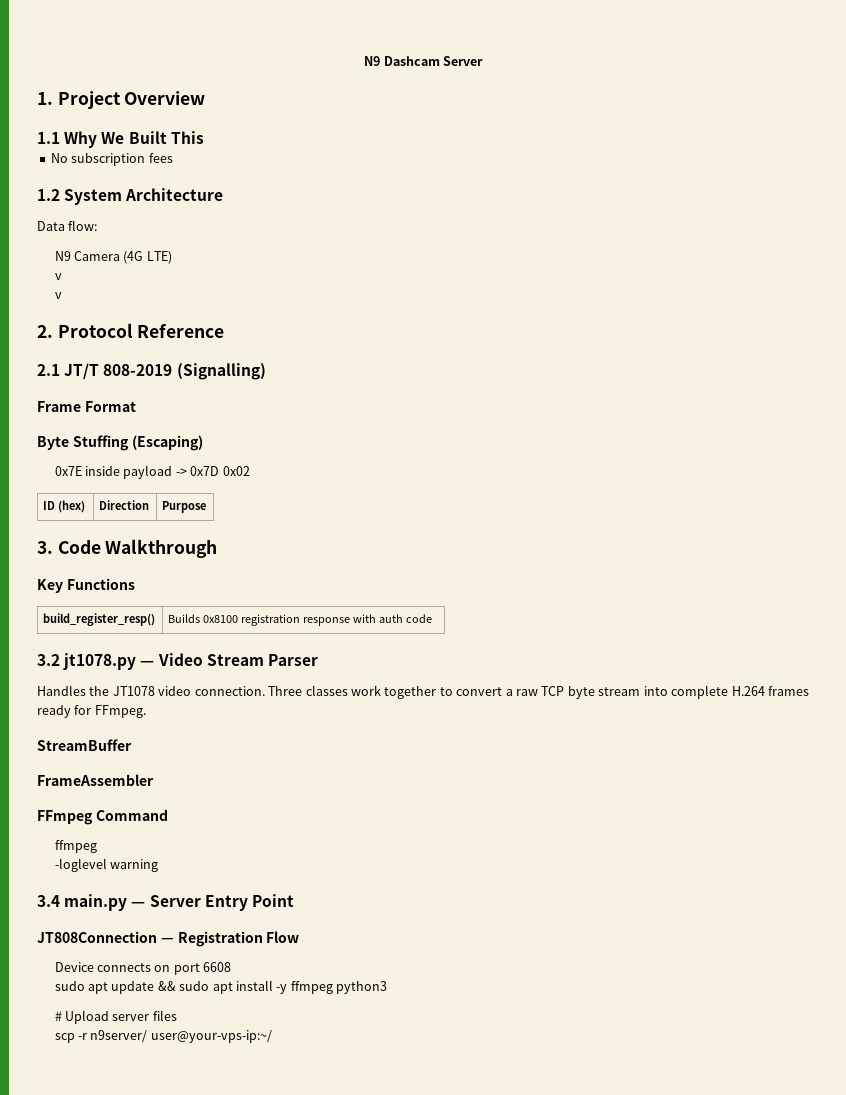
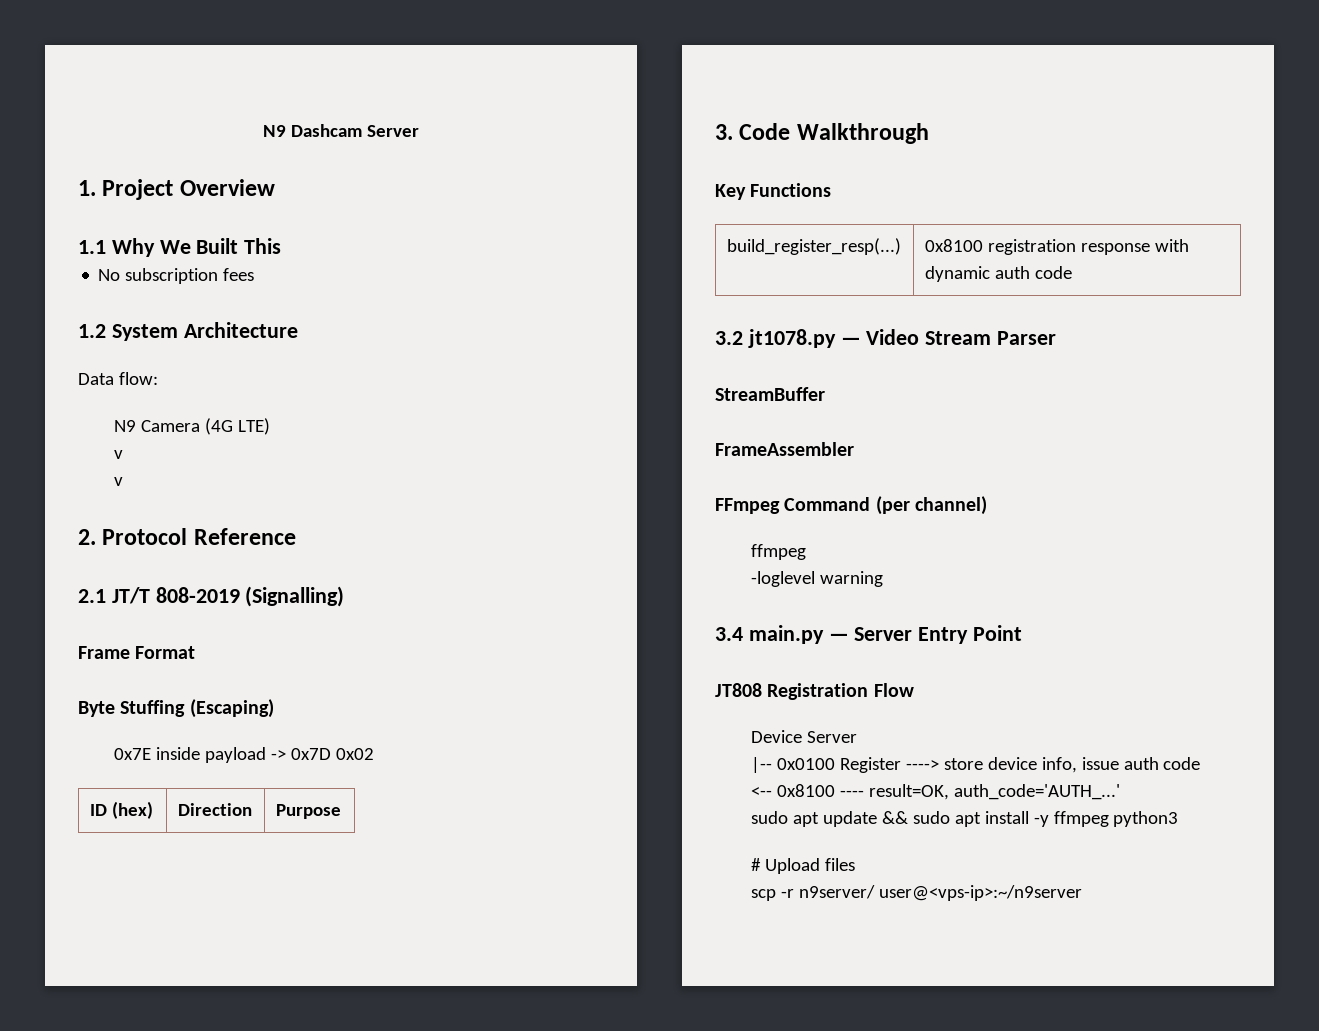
[43,613,156,626] [168,614,201,623] build_register_resp() | Builds -> [726,238,901,255] build_register_resp(...) |
(376, 618) none -> [924,266,990,282] dynamic
[37,685,810,699] [37,705,146,718] // Handles the JT1078 video connection. Three classes work together to convert a raw TCP byte stream into complete H.264 frames ready for FFmpeg. -> (1057, 338) none
(168, 815) none -> [875,496,988,515] (per channel)
[37,931,174,943] JT808Connection — -> [715,683,762,697] JT808
[97,962,232,975] connects on port 6608 -> [806,731,857,743] [750,757,1201,773] [750,784,1120,800] Server // |-- 0x0100 Register ----> store device info, issue auth code // <-- 0x8100 ---- result=OK, auth_code='AUTH_...'
[112,1014,150,1021] server -> (820, 866) none
[150,1030,272,1043] user@your-vps-ip:~/ -> [878,885,1082,901] user@<vps-ip>:~/n9server

